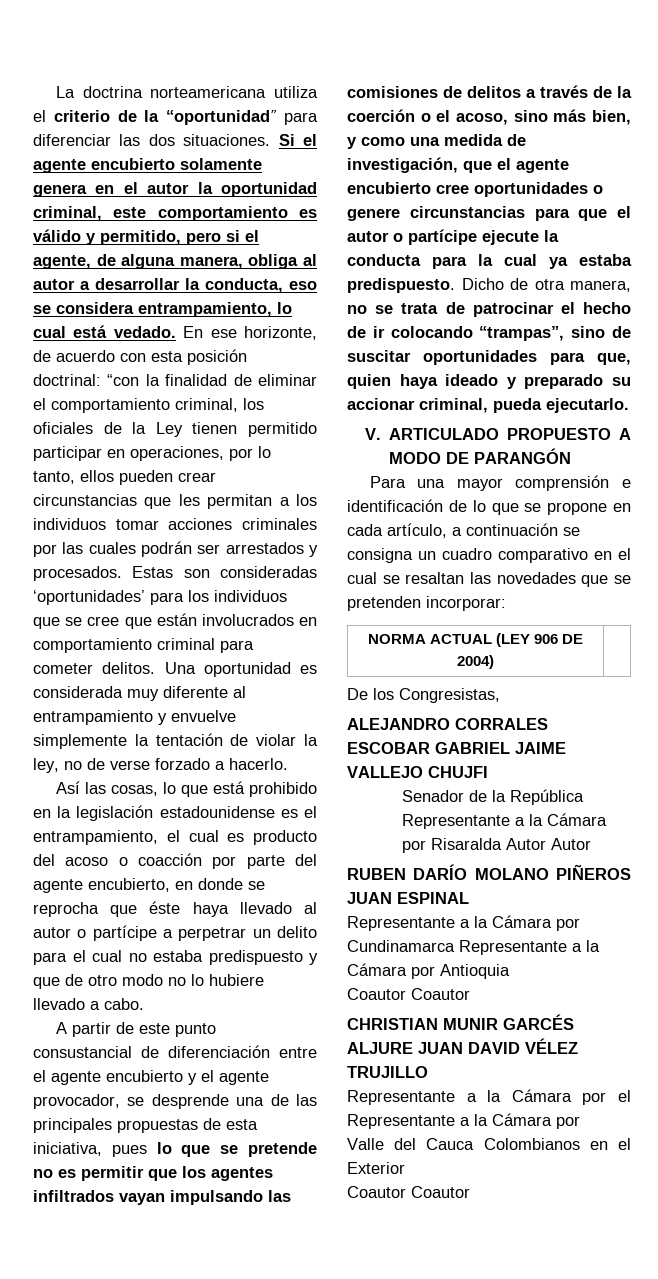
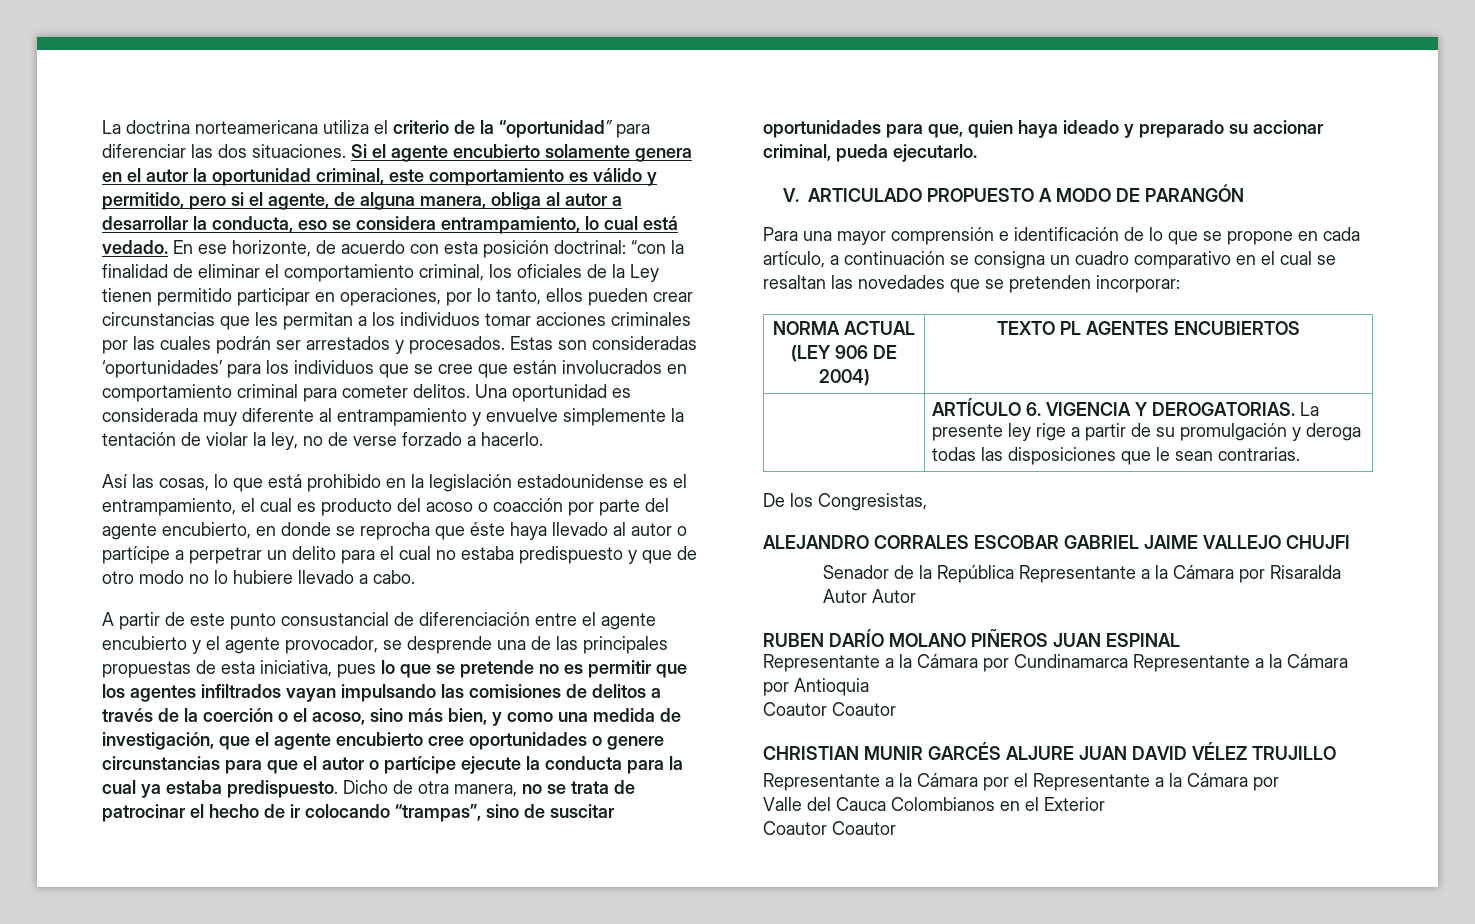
(494, 662) none -> [997,321,1300,335] [931,398,1319,416] [931,423,1361,441] [931,447,1300,465] TEXTO PL AGENTES ENCUBIERTOS // | ARTÍCULO 6. VIGENCIA Y DEROGATORIAS. La presente ley rige a partir de su promulgación y deroga todas las disposiciones que le sean contrarias.

